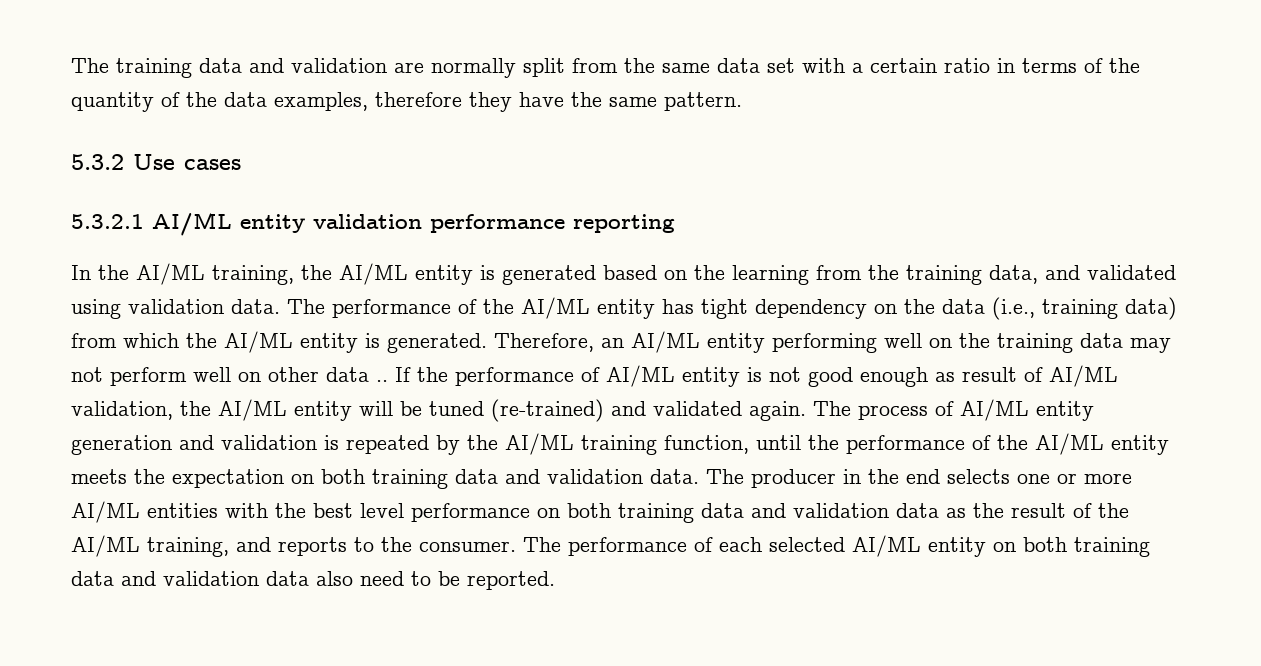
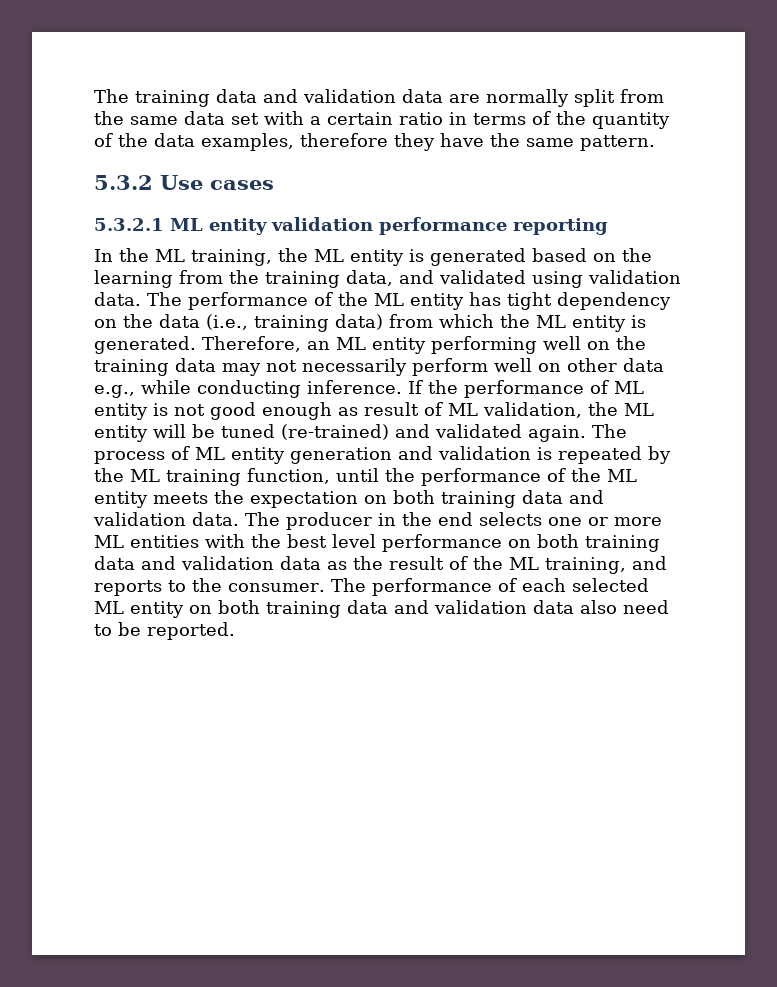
(387, 65) none -> [402,89,443,103] data
[152,212,232,236] AI/ML -> [170,218,203,231] ML
[136,263,205,285] AI/ML -> [155,249,185,262] ML
[339,263,408,285] AI/ML -> [314,249,344,262] ML
[521,297,590,319] AI/ML -> [374,293,404,306] ML
[224,331,293,353] AI/ML -> [536,315,566,328] ML
[631,331,700,353] AI/ML -> [336,337,366,350] ML
(103, 374) none -> [302,358,407,376] necessarily
[376,380,388,382] .. -> [94,380,402,398] e.g., while conducting inference.
[606,365,675,387] AI/ML -> [614,381,644,394] ML
[1049,365,1118,387] AI/ML -> [448,403,478,416] ML
[218,399,287,421] AI/ML -> [624,403,654,416] ML
[960,399,1029,421] AI/ML -> [195,447,225,460] ML
[505,433,574,455] AI/ML -> [130,469,160,482] ML
[1035,433,1104,455] AI/ML -> [607,469,637,482] ML
[71,501,140,523] AI/ML -> [94,535,124,548] ML
[71,535,140,557] AI/ML -> [509,557,539,570] ML
[852,535,921,557] AI/ML -> [94,601,124,614] ML

